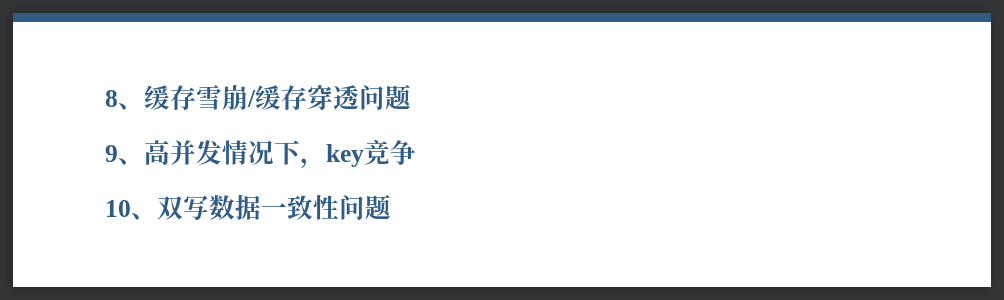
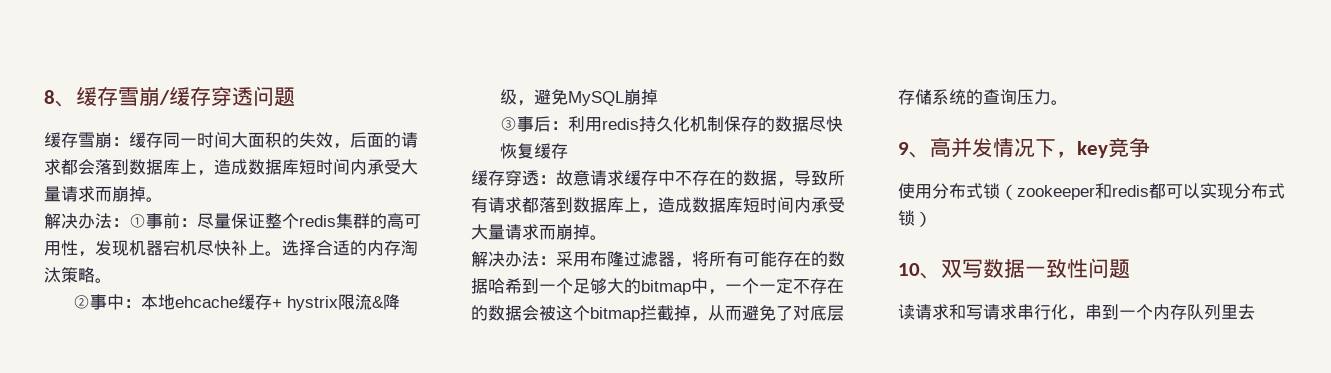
(411, 97) none -> [44,132,418,149] [44,159,418,176] [44,186,163,202] [44,213,421,229] [44,240,418,257] [44,267,112,283] [73,294,401,311] [500,89,659,106] [500,116,844,132] [500,143,569,159] [471,170,845,187] [471,197,845,214] [471,224,607,240] [471,251,845,268] [471,278,844,295] [471,305,844,322] [898,89,1068,105] // 缓存雪崩：缓存同一时间大面积的失效，后面的请求都会落到数据库上，造成数据库短时间内承受大量请求而崩掉。 // 解决办法：①事前：尽量保证整个redis集群的高可用性，发现机器宕机尽快补上。选择合适的内存淘汰策略。 // ②事中：本地ehcache缓存+ hystrix限流&降级，避免MySQL崩掉 // ③事后：利用redis持久化机制保存的数据尽快恢复缓存 // 缓存穿透：故意请求缓存中不存在的数据，导致所有请求都落到数据库上，造成数据库短时间内承受大量请求而崩掉。 // 解决办法：采用布隆过滤器，将所有可能存在的数据哈希到一个足够大的bitmap中，一个一定不存在的数据会被这个bitmap拦截掉，从而避免了对底层存储系统的查询压力。
(416, 152) none -> [898,183,1285,200] [898,210,932,227] // 使用分布式锁（zookeeper和redis都可以实现分布式锁）
(391, 207) none -> [898,304,1255,321] // 读请求和写请求串行化，串到一个内存队列里去

